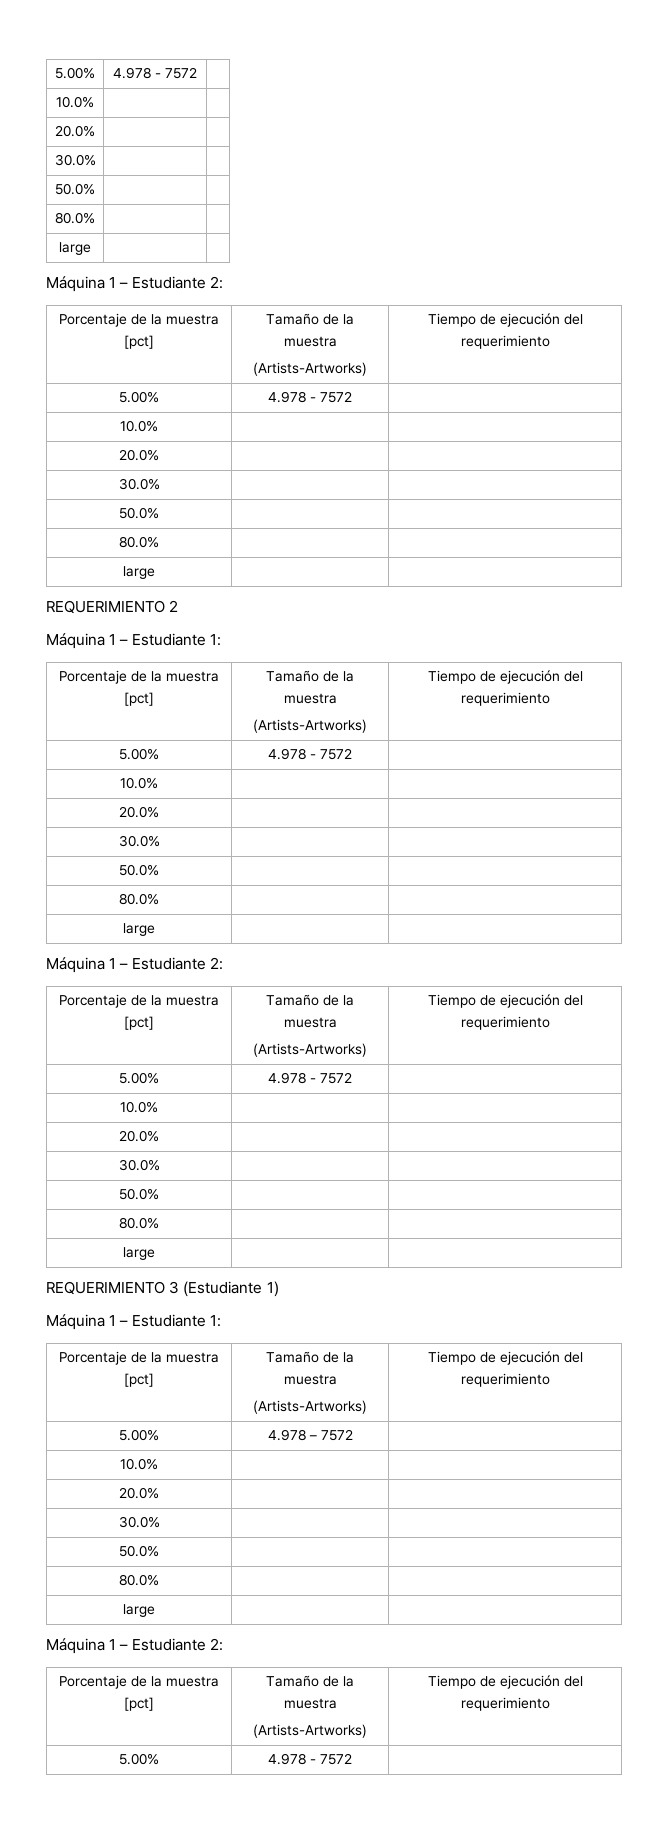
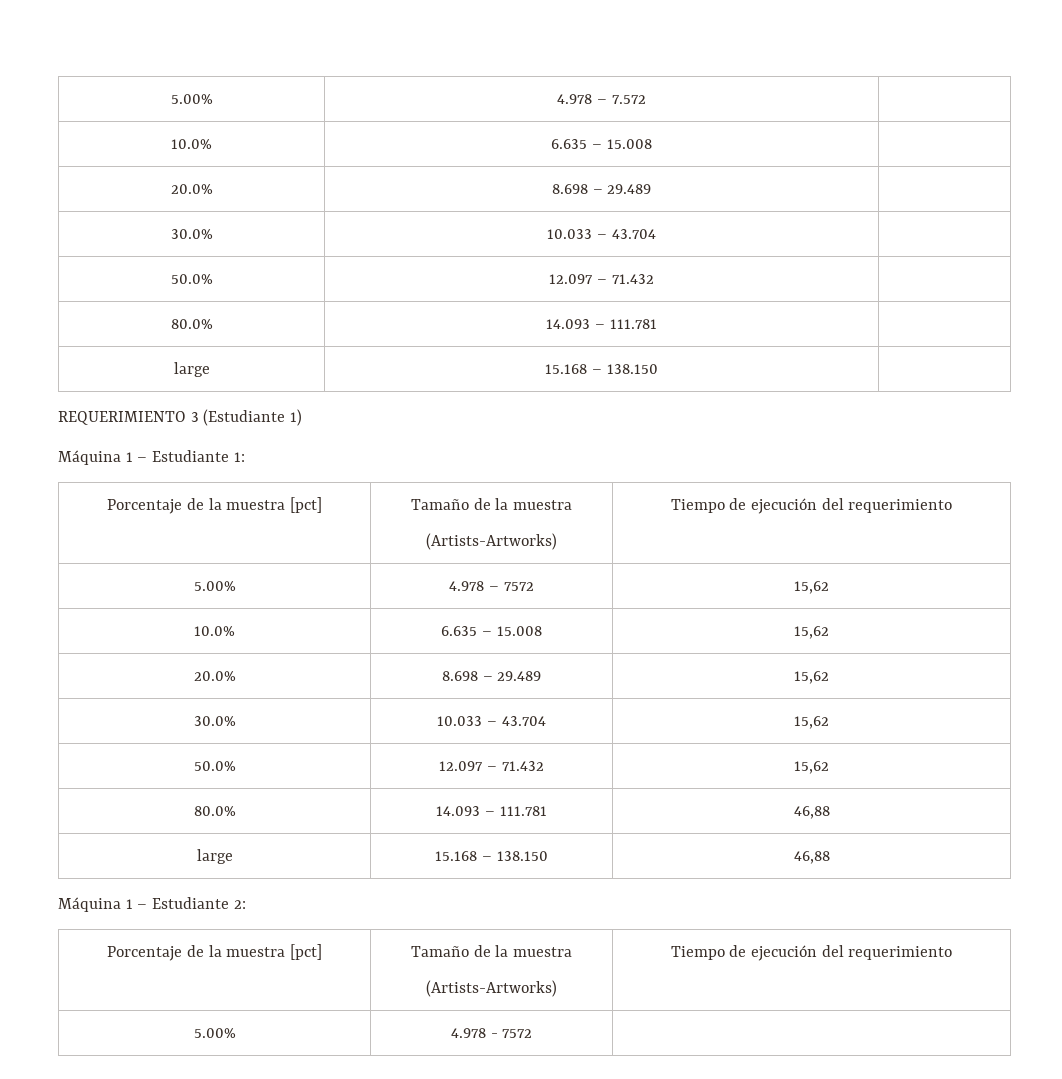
[55,67,95,79] [113,67,197,79] [56,96,94,108] [55,125,95,137] [54,154,96,166] [55,183,95,195] [55,212,95,224] [59,242,91,255] [46,276,223,292] [59,313,219,327] [124,335,154,349] [266,313,354,325] [283,336,337,347] [253,362,367,376] [427,313,583,327] [460,335,550,349] [119,391,159,403] [268,391,352,403] [120,420,158,432] [119,449,159,461] [118,478,160,490] [119,507,159,519] [119,536,159,548] [123,566,155,579] [46,600,179,614] [46,633,221,649] [59,670,219,684] [124,692,154,706] [266,670,354,682] [283,693,337,704] [253,719,367,733] [427,670,583,684] [460,692,550,706] [119,748,159,760] [268,748,352,760] [120,777,158,789] [119,806,159,818] [118,835,160,847] [119,864,159,876] [119,893,159,905] [123,923,155,936] [46,957,223,973] [59,994,219,1008] [124,1016,154,1030] [266,994,354,1006] [283,1017,337,1028] [253,1043,367,1057] [427,994,583,1008] [460,1016,550,1030] [119,1072,159,1084] [268,1072,352,1084] [120,1101,158,1113] [119,1130,159,1142] [118,1159,160,1171] [119,1188,159,1200] [119,1217,159,1229] [123,1247,155,1260] 5.00% | 4.978 - 7572 | // 10.0% | | // 20.0% | | // 30.0% | | // 50.0% | | // 80.0% | | // large | | // Máquina 1 – Estudiante 2: // Porcentaje de la muestra [pct] | Tamaño de la muestra // (Artists-Artworks) | Tiempo de ejecución del requerimiento // 5.00% | 4.978 - 7572 | // 10.0% | | // 20.0% | | // 30.0% | | // 50.0% | | // 80.0% | | // large | | // REQUERIMIENTO 2 // Máquina 1 – Estudiante 1: // Porcentaje de la muestra [pct] | Tamaño de la muestra // (Artists-Artworks) | Tiempo de ejecución del requerimiento // 5.00% | 4.978 - 7572 | // 10.0% | | // 20.0% | | // 30.0% | | // 50.0% | | // 80.0% | | // large | | // Máquina 1 – Estudiante 2: // Porcentaje de la muestra [pct] | Tamaño de la muestra // (Artists-Artworks) | Tiempo de ejecución del requerimiento // 5.00% | 4.978 - 7572 | // 10.0% | | // 20.0% | | // 30.0% | | // 50.0% | | // 80.0% | | // large | -> [170,94,213,104] [557,94,646,104] [171,139,212,149] [551,139,652,149] [170,184,213,194] [551,184,652,194] [170,229,213,239] [547,229,656,239] [170,274,213,284] [549,274,654,284] [170,319,213,329] [546,319,657,329] [173,362,210,377] [545,364,658,374] 5.00% | 4.978 – 7.572 | // 10.0% | 6.635 – 15.008 | // 20.0% | 8.698 – 29.489 | // 30.0% | 10.033 – 43.704 | // 50.0% | 12.097 – 71.432 | // 80.0% | 14.093 – 111.781 | // large | 15.168 – 138.150
[120,1458,158,1470] [119,1487,159,1499] [118,1516,160,1528] [119,1545,159,1557] [119,1574,159,1586] [123,1604,155,1617] // 10.0% | | // 20.0% | | // 30.0% | | // 50.0% | | // 80.0% | | // large | | -> [794,581,829,594] [194,626,235,636] [441,626,542,636] [794,626,829,639] [193,671,236,681] [441,671,542,681] [794,671,829,684] [193,716,236,726] [437,716,546,726] [794,716,829,729] [193,761,236,771] [439,761,544,771] [794,761,829,774] [193,806,236,816] [436,806,547,816] [793,806,830,819] [196,849,233,864] [435,851,548,861] [793,851,830,864] 15,62 // 10.0% | 6.635 – 15.008 | 15,62 // 20.0% | 8.698 – 29.489 | 15,62 // 30.0% | 10.033 – 43.704 | 15,62 // 50.0% | 12.097 – 71.432 | 15,62 // 80.0% | 14.093 – 111.781 | 46,88 // large | 15.168 – 138.150 | 46,88

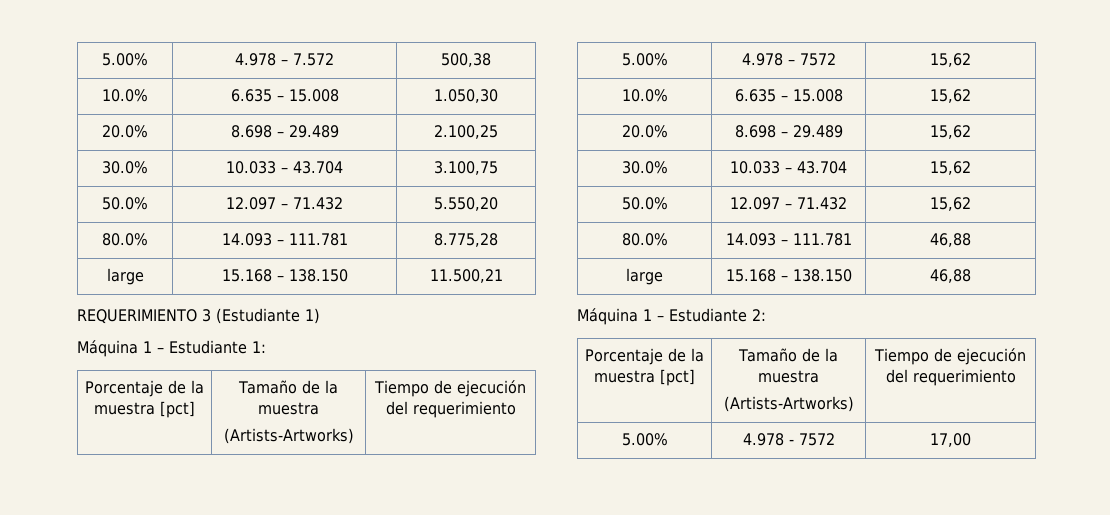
[171,139,212,149] [551,139,652,149] [170,184,213,194] [551,184,652,194] [170,229,213,239] [547,229,656,239] [170,274,213,284] [549,274,654,284] [170,319,213,329] [546,319,657,329] [173,362,210,377] [545,364,658,374] // 10.0% | 6.635 – 15.008 | // 20.0% | 8.698 – 29.489 | // 30.0% | 10.033 – 43.704 | // 50.0% | 12.097 – 71.432 | // 80.0% | 14.093 – 111.781 | // large | 15.168 – 138.150 | -> [441,53,492,67] [102,89,148,102] [230,89,339,102] [434,89,499,103] [102,125,148,138] [230,125,339,138] [434,125,499,139] [102,161,148,174] [226,161,343,174] [434,161,499,175] [102,197,148,210] [226,197,343,210] [434,197,499,211] [102,233,148,246] [221,233,348,246] [434,233,499,247] [106,268,144,285] [221,269,348,282] [429,269,503,283] 500,38 // 10.0% | 6.635 – 15.008 | 1.050,30 // 20.0% | 8.698 – 29.489 | 2.100,25 // 30.0% | 10.033 – 43.704 | 3.100,75 // 50.0% | 12.097 – 71.432 | 5.550,20 // 80.0% | 14.093 – 111.781 | 8.775,28 // large | 15.168 – 138.150 | 11.500,21
(533, 1033) none -> [930,433,971,447] 17,00

